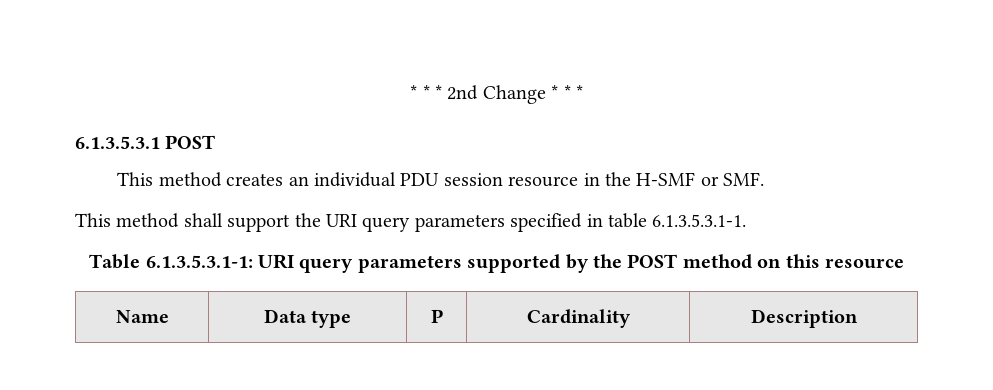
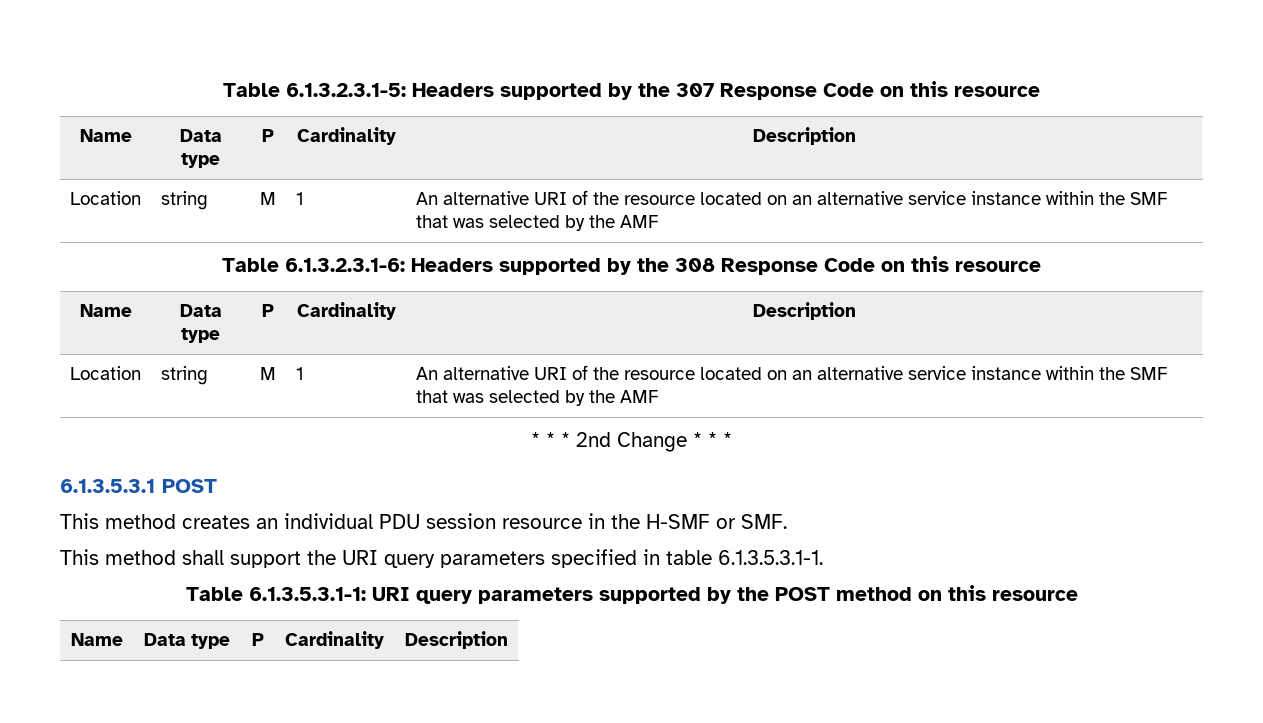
(410, 92) none -> [223,81,1040,100] [80,129,132,142] [179,129,222,142] [181,153,220,168] [262,129,274,142] [297,127,396,145] [753,127,856,145] [69,191,141,205] [160,191,208,210] [260,192,276,205] [295,192,304,205] [415,190,1167,205] [415,215,658,231] [222,256,1041,275] [80,304,132,317] [179,304,222,317] [181,328,220,343] [262,304,274,317] [297,302,396,320] [753,302,856,320] [69,366,141,380] [160,366,208,385] [260,367,276,380] [295,367,304,380] [415,365,1167,380] [415,390,658,406] Table 6.1.3.2.3.1-5: Headers supported by the 307 Response Code on this resource // Name | Data type | P | Cardinality | Description // Location | string | M | 1 | An alternative URI of the resource located on an alternative service instance within the SMF that was selected by the AMF // Table 6.1.3.2.3.1-6: Headers supported by the 308 Response Code on this resource // Name | Data type | P | Cardinality | Description // Location | string | M | 1 | An alternative URI of the resource located on an alternative service instance within the SMF that was selected by the AMF //

